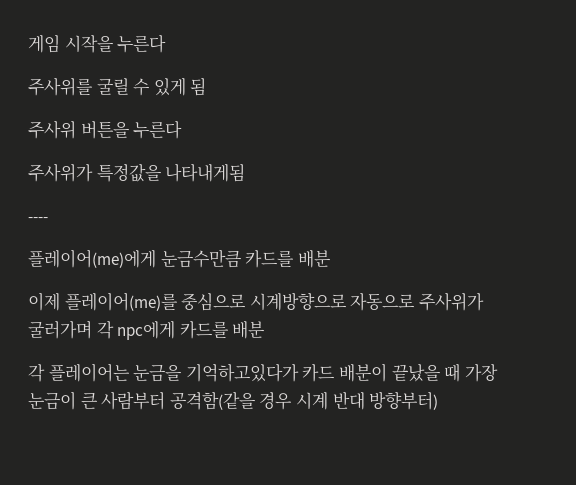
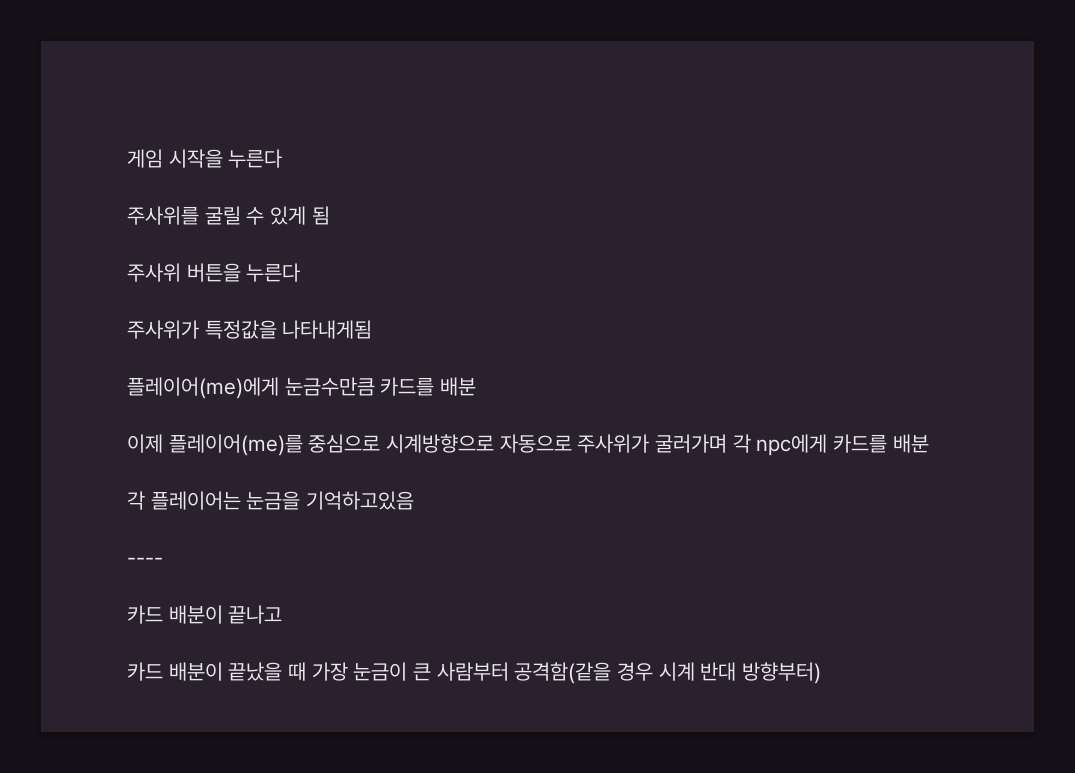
[28,217,48,222] // ---- -> (373, 329) none
[185,364,299,382] 기억하고있다가 -> [306,491,415,510] [127,557,163,565] [127,605,283,624] 기억하고있음 // ---- // 카드 배분이 끝나고 //

